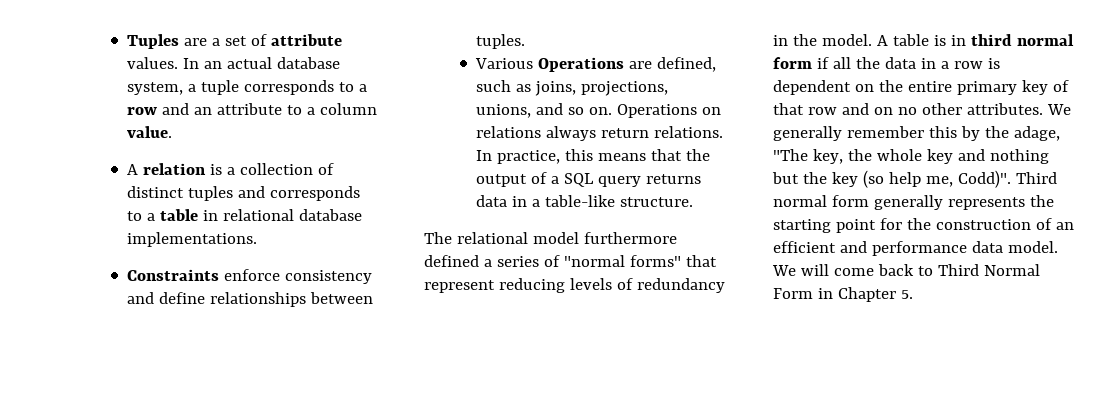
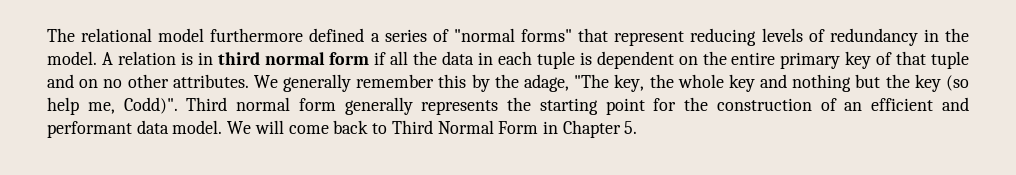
[127,34,343,49] [127,57,341,69] [127,80,368,95] [127,103,378,115] [127,126,173,138] [127,163,335,175] [127,186,361,201] [127,209,363,221] [127,232,258,247] [127,269,373,284] [127,292,374,307] [476,34,526,49] [475,57,717,72] [476,80,669,96] [476,103,722,118] [476,126,724,141] [476,149,711,164] [476,172,702,187] [476,195,694,207] Tuples are a set of attribute values. In an actual database system, a tuple corresponds to a row and an attribute to a column value. // A relation is a collection of distinct tuples and corresponds to a table in relational database implementations. // Constraints enforce consistency and define relationships between tuples. // Various Operations are defined, such as joins, projections, unions, and so on. Operations on relations always return relations. In practice, this means that the output of a SQL query returns data in a table-like structure. // -> (47, 35) none
[892,34,929,46] table -> [117,51,176,65] relation
[940,61,983,69] a row -> [497,51,575,69] each tuple
[807,107,837,115] row -> [930,51,969,69] tuple
[871,241,967,256] performance -> [47,121,132,138] performant

